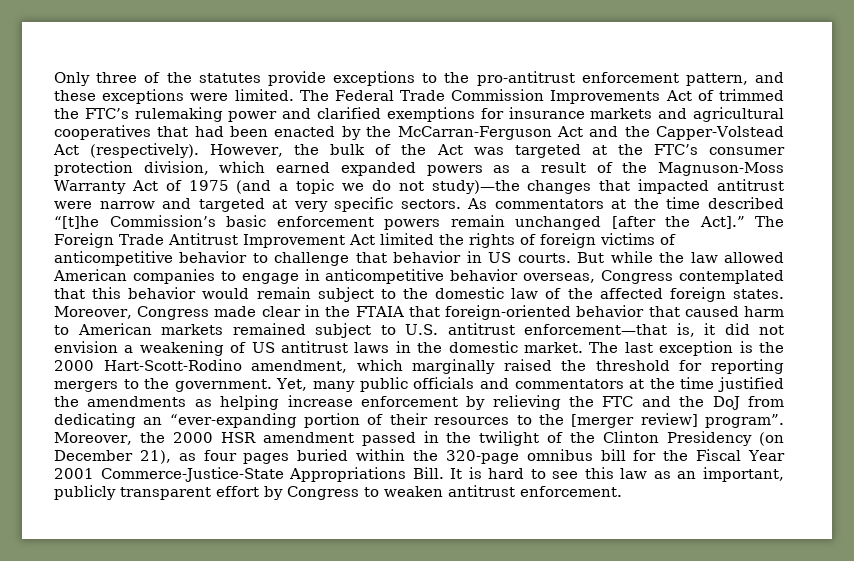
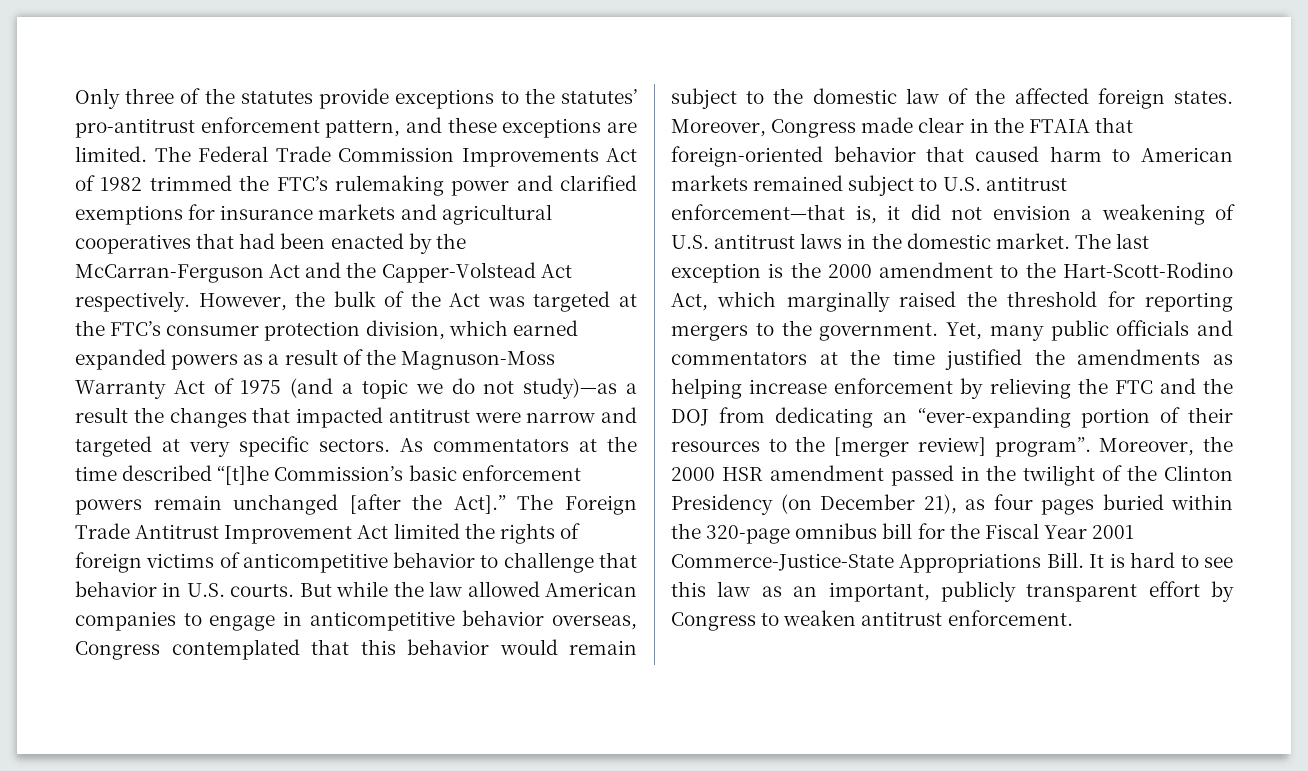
(470, 77) none -> [561,89,637,104] statutes’
[190,93,229,101] were -> [607,122,638,133] are
(714, 95) none -> [100,177,143,191] 1982
[90,143,200,158] (respectively). -> [75,291,190,312] respectively.
[431,180,520,194] study)—the -> [523,378,637,399] [75,407,164,423] study)—as a result the
[488,252,512,263] US -> [186,583,225,597] U.S.
[251,342,275,353] US -> [671,235,709,249] U.S.
[103,359,348,373] Hart-Scott-Rodino amendment, -> [879,262,1233,278] [671,293,708,311] amendment to the Hart-Scott-Rodino Act,
[712,396,740,410] DoJ -> [671,409,709,426] DOJ

